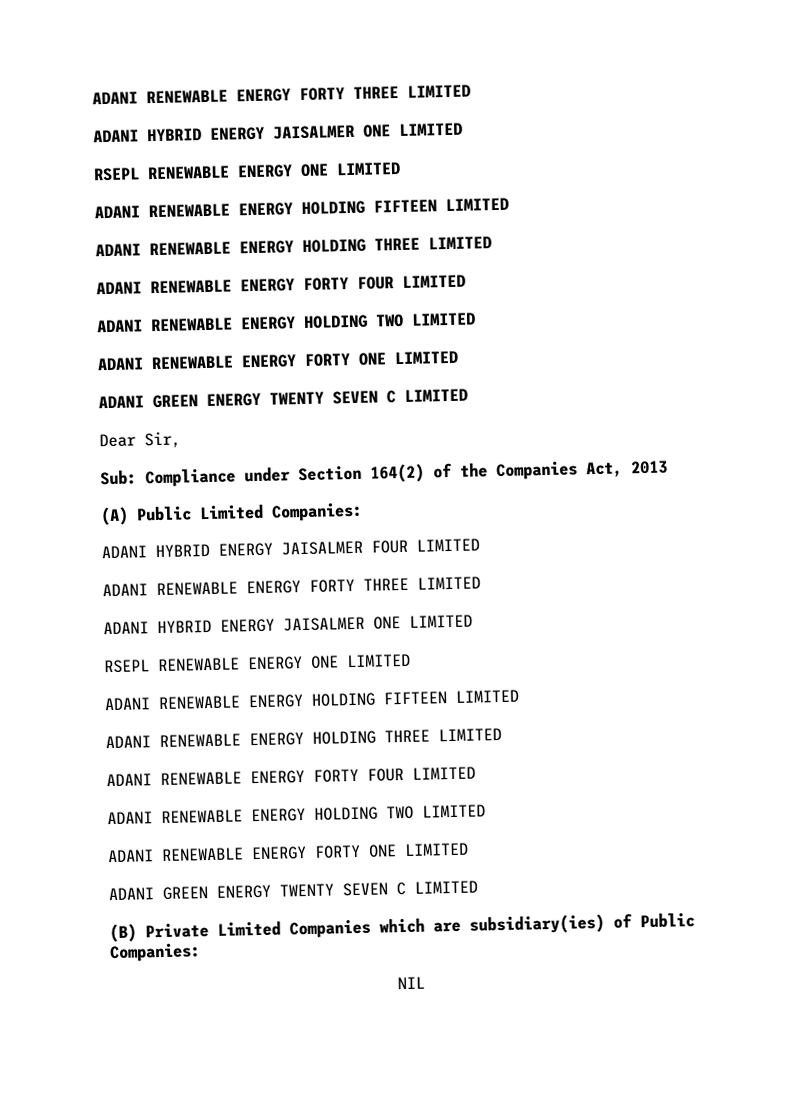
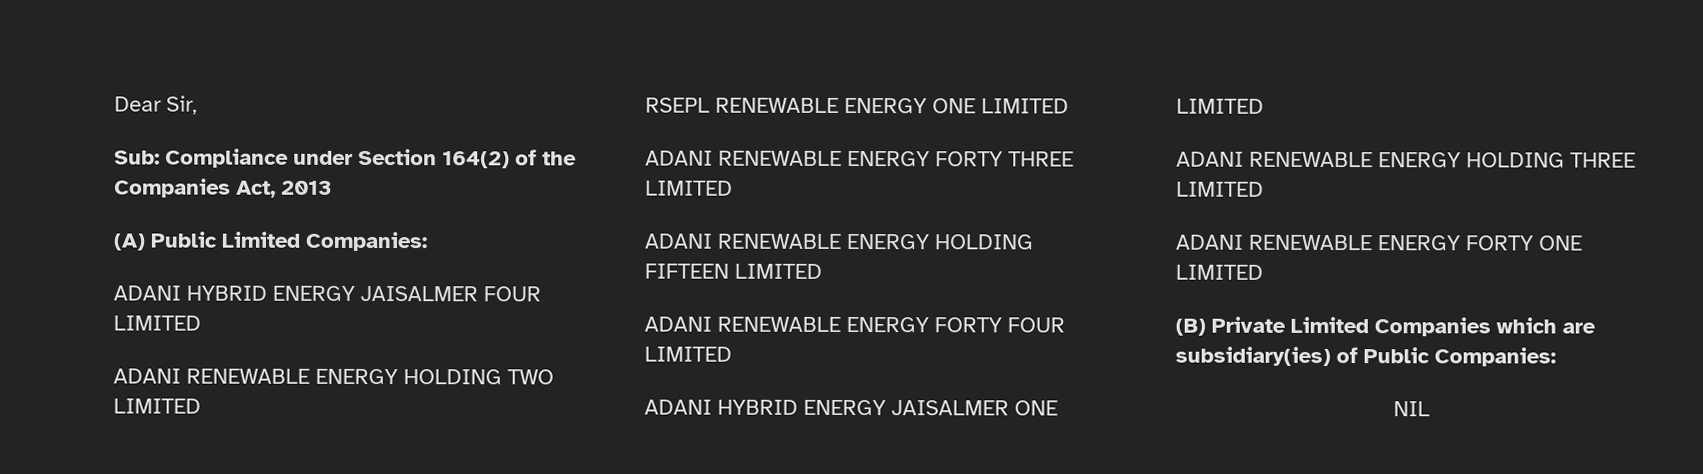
[92,84,471,105] [93,122,463,143] [93,161,401,182] [94,197,509,219] [95,236,492,257] [96,274,466,295] [97,312,476,333] [97,350,458,371] [98,388,468,409] ADANI RENEWABLE ENERGY FORTY THREE LIMITED // ADANI HYBRID ENERGY JAISALMER ONE LIMITED // RSEPL RENEWABLE ENERGY ONE LIMITED // ADANI RENEWABLE ENERGY HOLDING FIFTEEN LIMITED // ADANI RENEWABLE ENERGY HOLDING THREE LIMITED // ADANI RENEWABLE ENERGY FORTY FOUR LIMITED // ADANI RENEWABLE ENERGY HOLDING TWO LIMITED // ADANI RENEWABLE ENERGY FORTY ONE LIMITED // ADANI GREEN ENERGY TWENTY SEVEN C LIMITED // -> (114, 104) none
[309,576,481,593] [103,614,473,635] [104,653,411,674] [104,689,519,711] [105,727,502,749] [106,766,476,787] [107,804,486,825] [107,842,469,863] [108,880,478,901] FORTY THREE LIMITED // ADANI HYBRID ENERGY JAISALMER ONE LIMITED // RSEPL RENEWABLE ENERGY ONE LIMITED // ADANI RENEWABLE ENERGY HOLDING FIFTEEN LIMITED // ADANI RENEWABLE ENERGY HOLDING THREE LIMITED // ADANI RENEWABLE ENERGY FORTY FOUR LIMITED // ADANI RENEWABLE ENERGY HOLDING TWO LIMITED // ADANI RENEWABLE ENERGY FORTY ONE LIMITED // ADANI GREEN ENERGY TWENTY SEVEN C LIMITED -> [403,369,554,385] [113,398,201,414] [645,97,1069,114] [645,150,1074,167] [645,180,733,196] [644,233,1034,250] [644,263,822,279] [644,316,1065,333] [644,346,732,362] [644,399,1058,416] [1176,98,1264,114] [1176,151,1636,168] [1176,181,1264,197] [1175,234,1583,251] [1175,264,1263,280] HOLDING TWO LIMITED // RSEPL RENEWABLE ENERGY ONE LIMITED // ADANI RENEWABLE ENERGY FORTY THREE LIMITED // ADANI RENEWABLE ENERGY HOLDING FIFTEEN LIMITED // ADANI RENEWABLE ENERGY FORTY FOUR LIMITED // ADANI HYBRID ENERGY JAISALMER ONE LIMITED // ADANI RENEWABLE ENERGY HOLDING THREE LIMITED // ADANI RENEWABLE ENERGY FORTY ONE LIMITED

